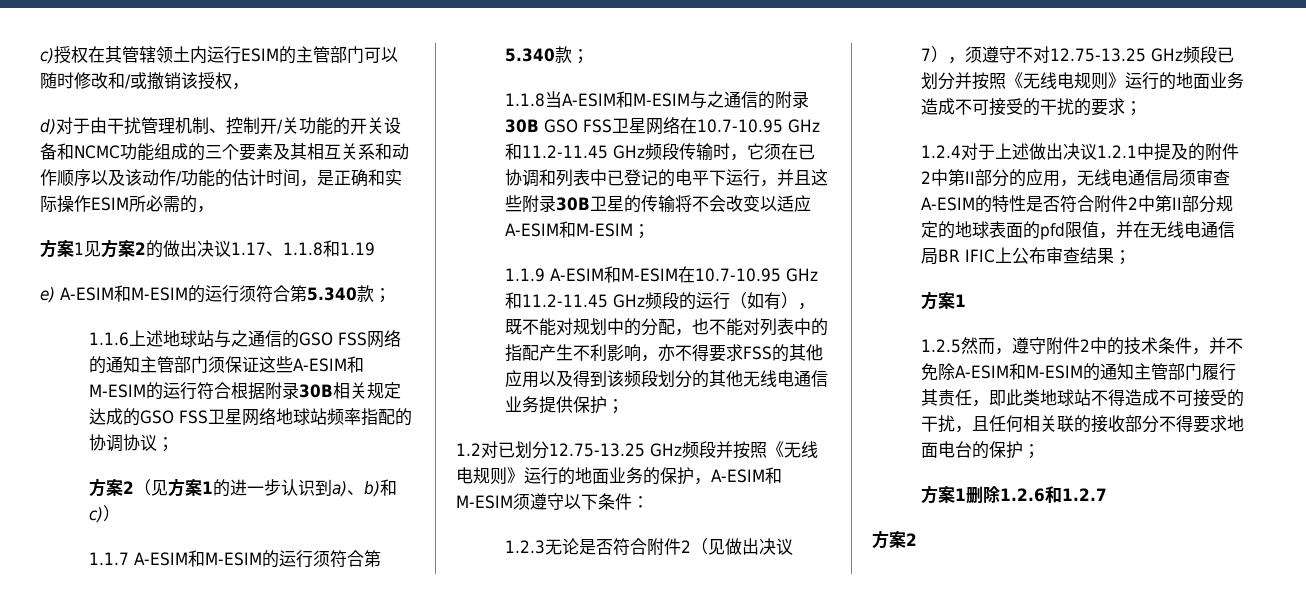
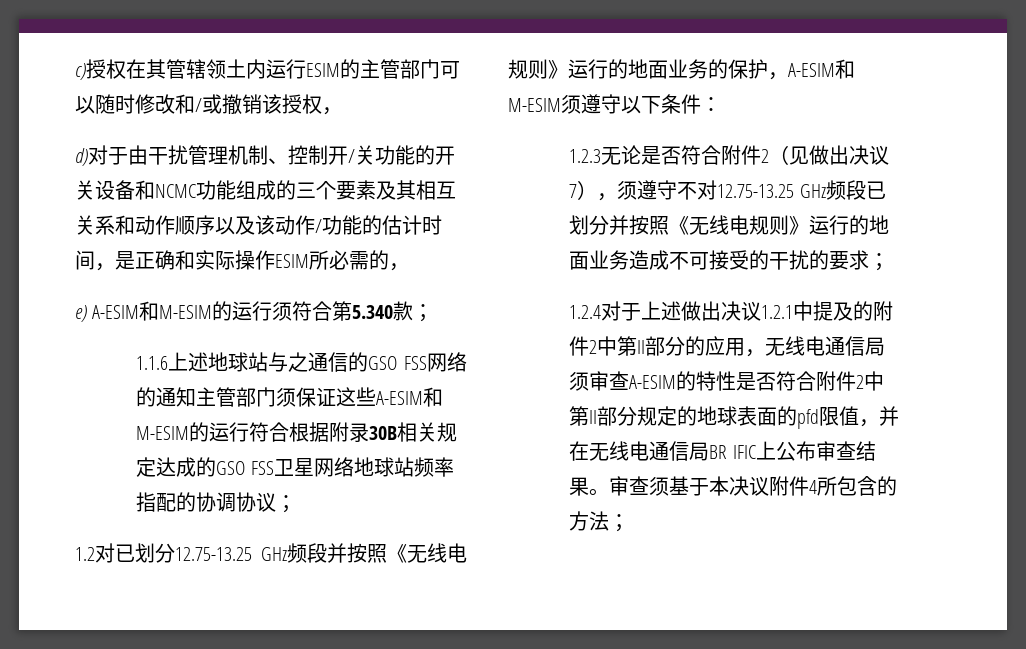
[40,239,375,258] // 方案1见方案2的做出决议1.17、1.1.8和1.19 -> (409, 267) none
[89,478,398,497] [89,505,121,523] [89,550,382,568] [505,46,590,64] [505,91,810,109] [505,117,821,135] [505,143,816,161] [505,169,829,187] [505,195,812,213] [505,221,651,239] [505,266,819,283] [505,292,816,310] [505,318,829,336] [505,344,824,362] [505,370,829,388] [505,396,625,414] // 方案2（见方案1的进一步认识到a)、b)和c)） // 1.1.7 A-ESIM和M-ESIM的运行须符合第5.340款； // 1.1.8当A-ESIM和M-ESIM与之通信的附录30B GSO FSS卫星网络在10.7-10.95 GHz和11.2-11.45 GHz频段传输时，它须在已协调和列表中已登记的电平下运行，并且这些附录30B卫星的传输将不会改变以适应A-ESIM和M-ESIM； // 1.1.9 A-ESIM和M-ESIM在10.7-10.95 GHz和11.2-11.45 GHz频段的运行（如有），既不能对规划中的分配，也不能对列表中的指配产生不利影响，亦不得要求FSS的其他应用以及得到该频段划分的其他无线电通信业务提供保护； -> (297, 504) none
[1114,250,1132,265] [921,291,967,310] [921,337,1244,355] [921,363,1237,381] [921,389,1245,407] [921,415,1245,433] [921,441,1041,459] [921,485,1108,504] [872,530,917,549] ； // 方案1 // 1.2.5然而，遵守附件2中的技术条件，并不免除A-ESIM和M-ESIM的通知主管部门履行其责任，即此类地球站不得造成不可接受的干扰，且任何相关联的接收部分不得要求地面电台的保护； // 方案1删除1.2.6和1.2.7 // 方案2 -> [589,476,898,496] [569,511,630,532] 。审查须基于本决议附件4所包含的方法；

